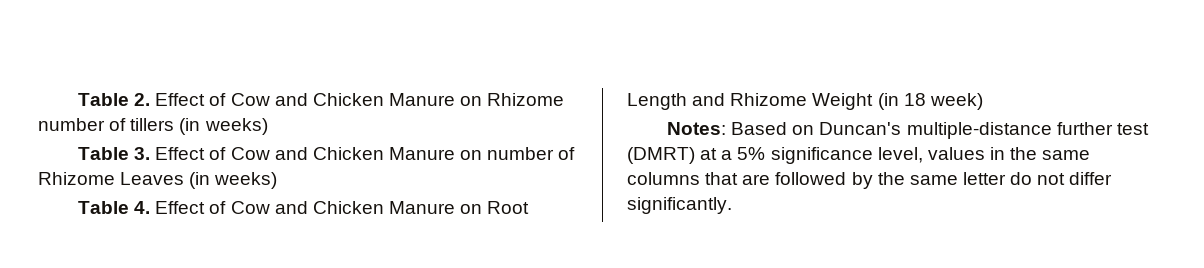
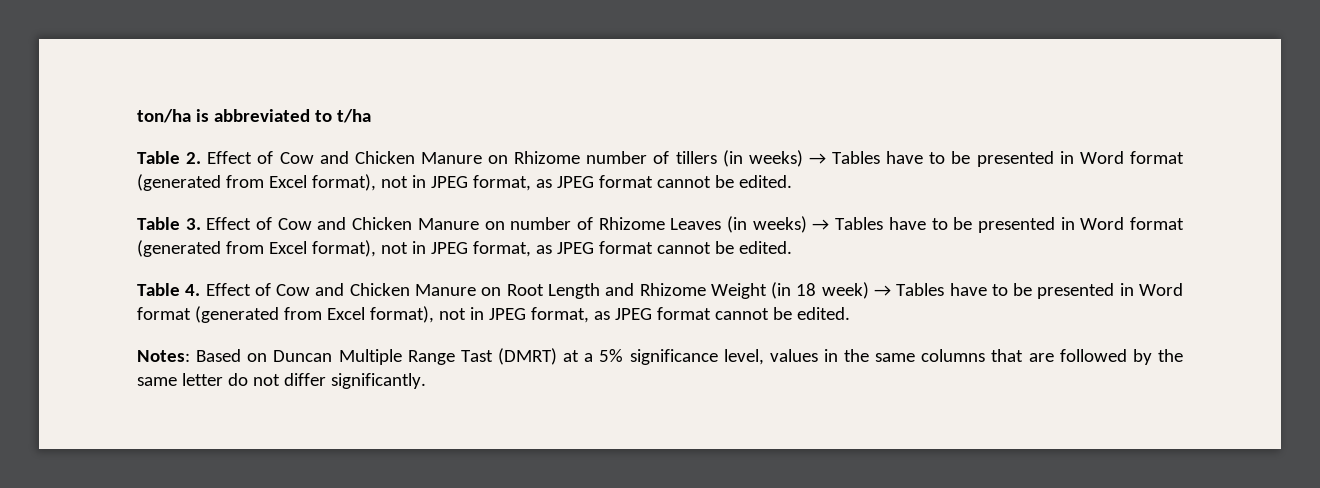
(78, 99) none -> [137,109,371,123] ton/ha is abbreviated to t/ha //
(268, 126) none -> [808,151,1185,167] [137,174,792,191] → Tables have to be presented in Word format (generated from Excel format), not in JPEG format, as JPEG format cannot be edited.
(278, 180) none -> [812,217,1184,233] [137,240,792,257] → Tables have to be presented in Word format (generated from Excel format), not in JPEG format, as JPEG format cannot be edited.
(983, 101) none -> [873,283,1183,299] [137,306,850,323] → Tables have to be presented in Word format (generated from Excel format), not in JPEG format, as JPEG format cannot be edited.
[819,122,1149,139] Duncan's multiple-distance further test -> [273,349,493,365] Duncan Multiple Range Tast

